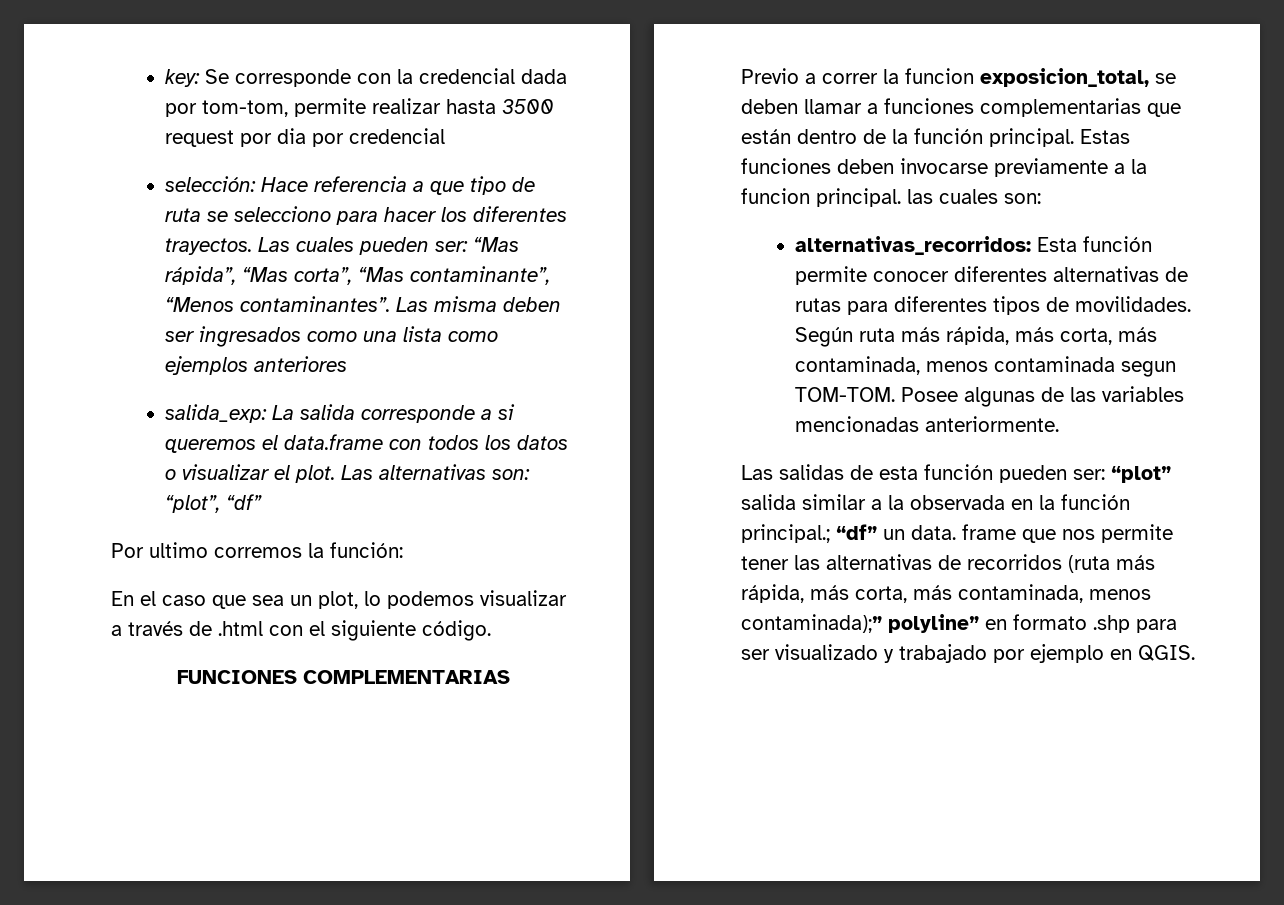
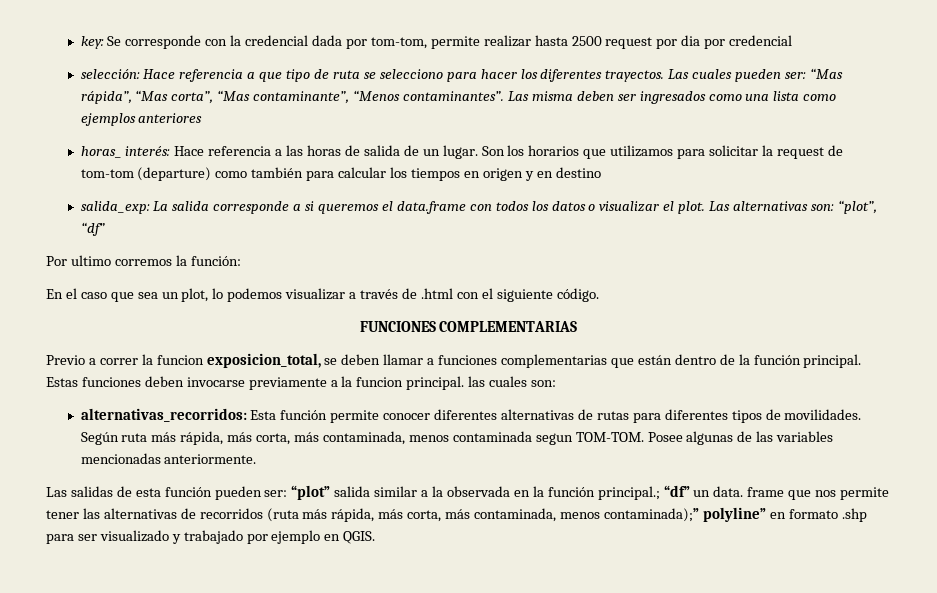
[502,99,555,114] 3500 -> [571,36,602,46] 2500
(348, 364) none -> [80,145,843,159] [80,167,601,181] // horas_ interés: Hace referencia a las horas de salida de un lugar. Son los horarios que utilizamos para solicitar la request de tom-tom (departure) como también para calcular los tiempos en origen y en destino

